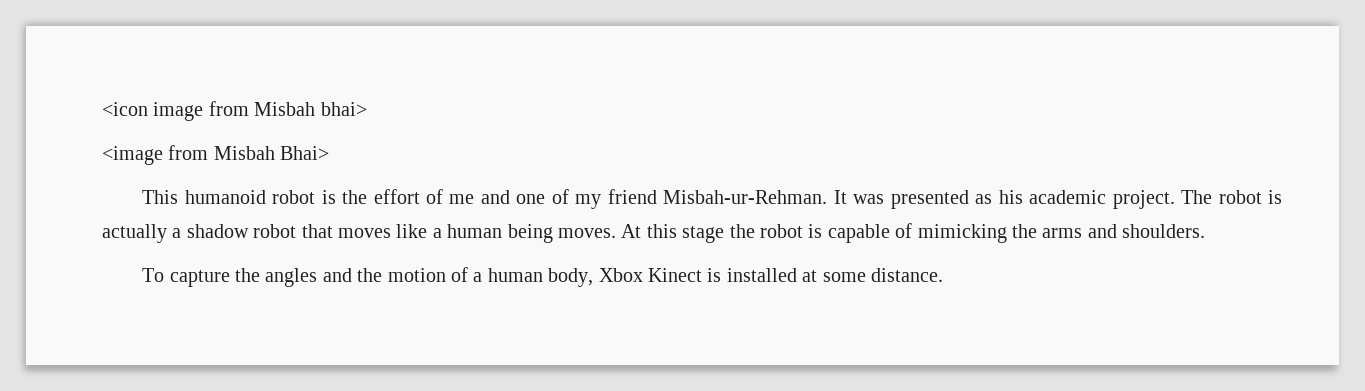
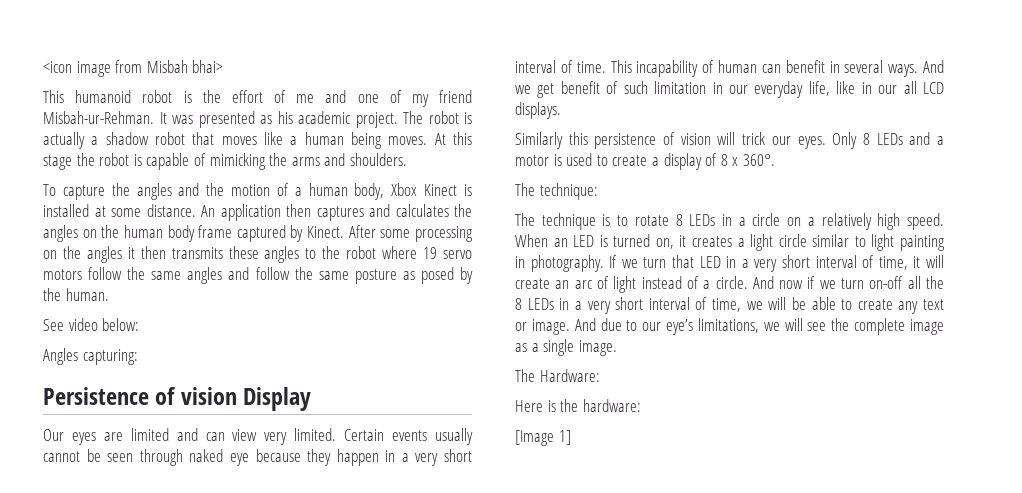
[102,145,330,165] // <image from Misbah Bhai> -> (224, 66) none
(943, 275) none -> [201,204,472,221] [43,225,473,242] [43,246,472,263] [43,267,473,284] [43,288,109,301] [43,318,140,331] [43,348,138,365] [43,387,312,411] [43,428,474,445] [43,449,472,466] [515,60,944,77] [515,81,944,98] [515,102,561,119] [515,132,944,149] [515,153,775,170] [515,183,598,200] [515,213,945,230] [515,234,945,251] [515,255,945,272] [515,276,944,293] [515,297,944,314] [515,318,944,335] [515,339,617,356] [515,369,600,382] [515,399,641,412] [515,430,571,446] An application then captures and calculates the angles on the human body frame captured by Kinect. After some processing on the angles it then transmits these angles to the robot where 19 servo motors follow the same angles and follow the same posture as posed by the human. // See video below: // Angles capturing: // Persistence of vision Display // Our eyes are limited and can view very limited. Certain events usually cannot be seen through naked eye because they happen in a very short interval of time. This incapability of human can benefit in several ways. And we get benefit of such limitation in our everyday life, like in our all LCD displays. // Similarly this persistence of vision will trick our eyes. Only 8 LEDs and a motor is used to create a display of 8 x 360°. // The technique: // The technique is to rotate 8 LEDs in a circle on a relatively high speed. When an LED is turned on, it creates a light circle similar to light painting in photography. If we turn that LED in a very short interval of time, it will create an arc of light instead of a circle. And now if we turn on-off all the 8 LEDs in a very short interval of time, we will be able to create any text or image. And due to our eye’s limitations, we will see the complete image as a single image. // The Hardware: // Here is the hardware: // [Image 1]

